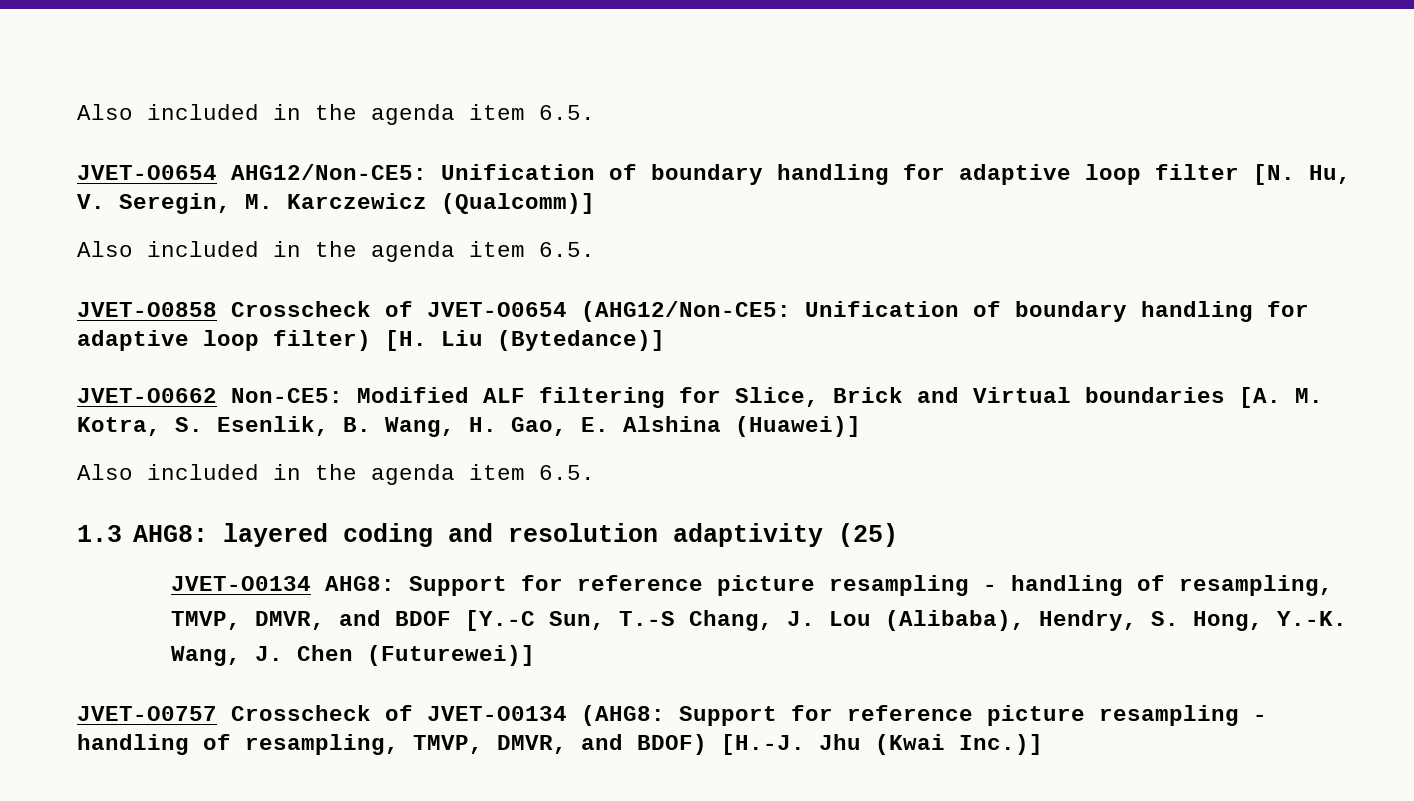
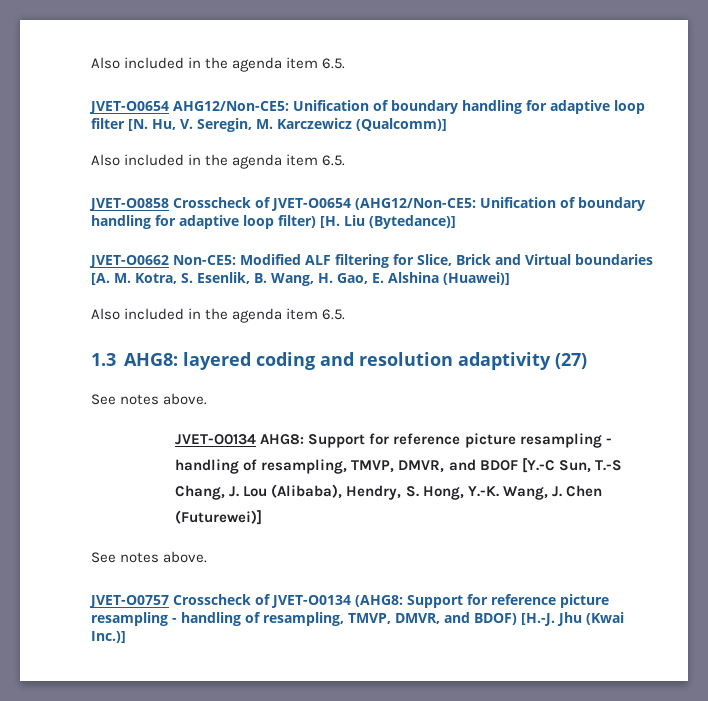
[838,523,899,547] (25) -> [554,353,587,369] [91,393,208,405] (27) // See notes above.
(535, 655) none -> [91,551,208,563] // See notes above.

